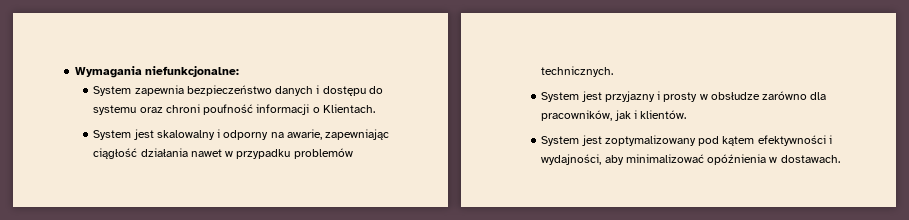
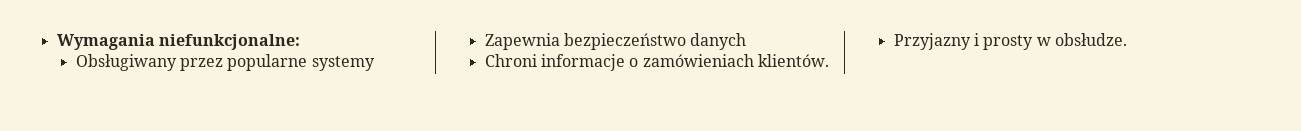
[93,85,383,96] [93,104,375,115] [93,129,390,140] [93,148,353,159] [541,66,614,77] [541,91,827,102] [541,110,687,121] [541,135,832,146] [541,154,840,165] System zapewnia bezpieczeństwo danych i dostępu do systemu oraz chroni poufność informacji o Klientach. // System jest skalowalny i odporny na awarie, zapewniając ciągłość działania nawet w przypadku problemów technicznych. // System jest przyjazny i prosty w obsłudze zarówno dla pracowników, jak i klientów. // System jest zoptymalizowany pod kątem efektywności i wydajności, aby minimalizować opóźnienia w dostawach. -> [75,54,375,71] [484,33,747,50] [484,54,829,71] [893,33,1127,50] Obsługiwany przez popularne systemy // Zapewnia bezpieczeństwo danych // Chroni informacje o zamówieniach klientów. // Przyjazny i prosty w obsłudze.

